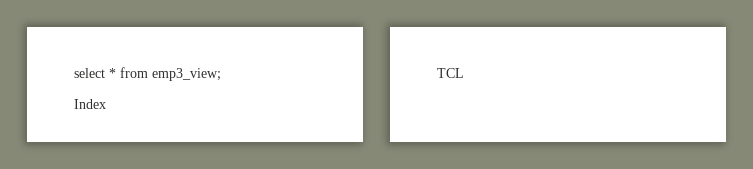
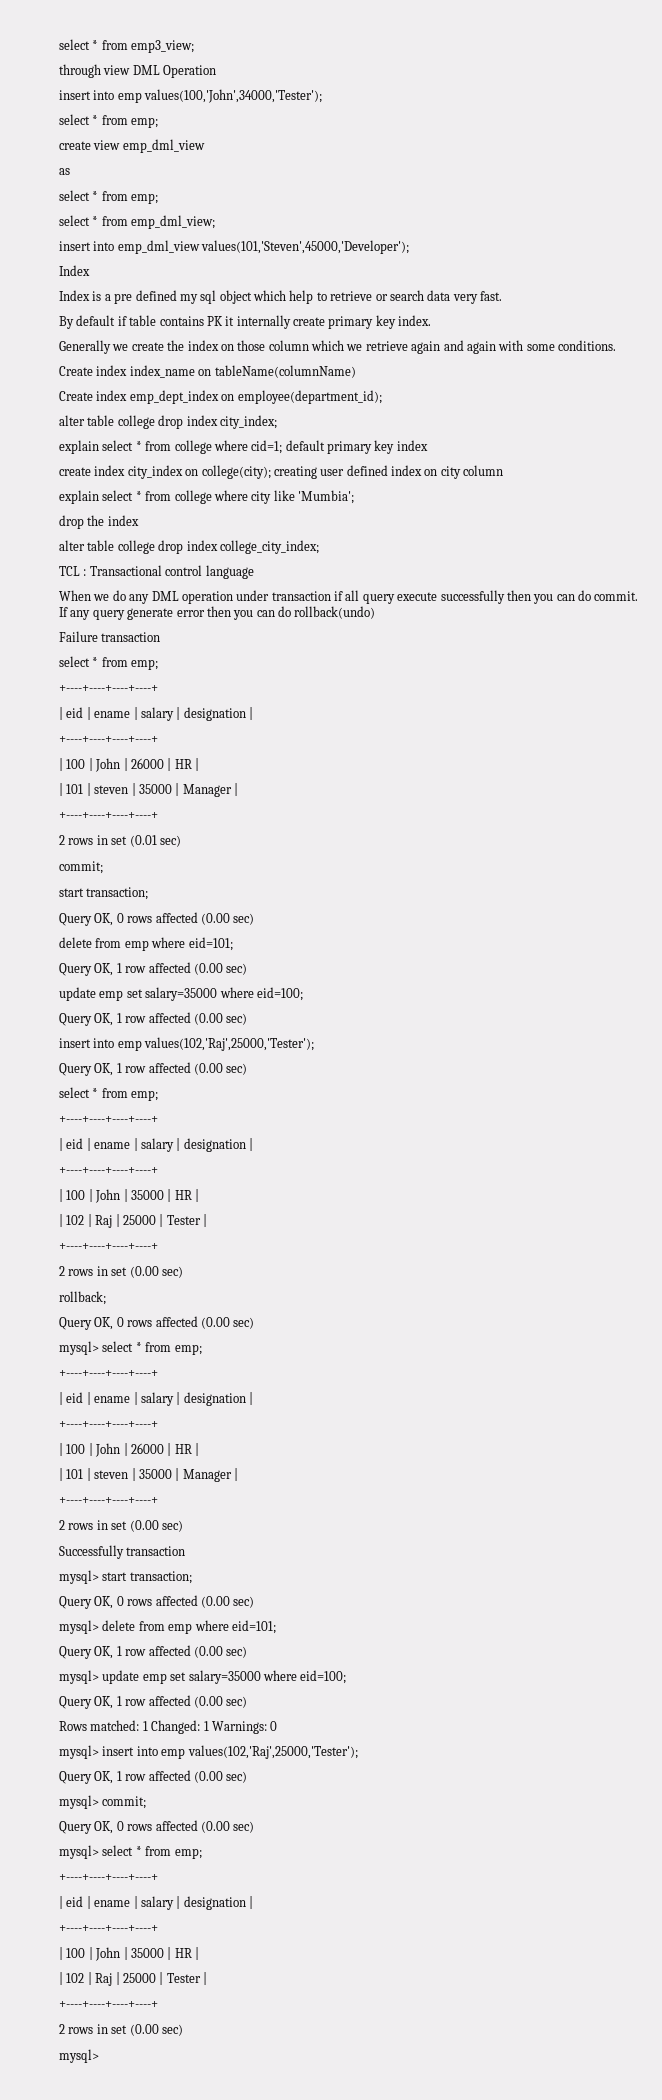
[74,99,106,109] [437,68,464,78] Index // TCL -> [59,64,217,78] [59,89,323,103] [59,114,159,128] [59,139,205,153] [59,168,70,175] [59,190,159,204] [59,215,216,229] [59,240,410,254] [59,265,90,276] [59,290,502,304] [59,315,432,329] [59,340,616,354] [59,365,356,378] [59,390,382,404] [59,415,277,429] [59,440,428,454] [59,465,504,479] [59,490,354,504] [59,515,139,529] [59,540,319,554] [59,565,254,579] [59,590,639,604] [59,606,376,620] [59,631,161,642] [59,656,159,670] [59,685,158,692] [59,707,253,721] [59,736,158,743] [59,758,199,772] [59,783,238,797] [59,812,158,819] [59,835,181,847] [59,861,103,874] [59,887,149,900] [59,912,255,926] [59,937,233,951] [59,962,248,976] [59,987,303,1001] [59,1012,248,1026] [59,1037,315,1051] [59,1062,248,1076] [59,1087,159,1101] [59,1116,158,1123] [59,1138,253,1152] [59,1167,158,1174] [59,1189,199,1203] [59,1214,207,1228] [59,1243,158,1250] [59,1266,183,1278] [59,1291,106,1305] [59,1316,255,1330] [59,1341,202,1355] [59,1370,158,1377] [59,1392,253,1406] [59,1421,158,1428] [59,1443,199,1457] [59,1468,238,1482] [59,1497,158,1504] [59,1520,183,1532] [59,1545,186,1559] [59,1570,192,1584] [59,1595,255,1609] [59,1620,276,1634] [59,1645,248,1659] [59,1670,347,1684] [59,1695,248,1709] [59,1720,278,1734] [59,1745,358,1759] [59,1770,248,1784] [59,1795,147,1809] [59,1820,255,1834] [59,1845,202,1859] [59,1874,158,1881] [59,1896,253,1910] [59,1925,158,1932] [59,1947,199,1961] [59,1972,207,1986] [59,2001,158,2008] [59,2024,183,2036] [59,2049,99,2063] through view DML Operation // insert into emp values(100,'John',34000,'Tester'); // select * from emp; // create view emp_dml_view // as // select * from emp; // select * from emp_dml_view; // insert into emp_dml_view values(101,'Steven',45000,'Developer'); // Index // Index is a pre defined my sql object which help to retrieve or search data very fast. // By default if table contains PK it internally create primary key index. // Generally we create the index on those column which we retrieve again and again with some conditions. // Create index index_name on tableName(columnName) // Create index emp_dept_index on employee(department_id); // alter table college drop index city_index; // explain select * from college where cid=1; default primary key index // create index city_index on college(city); creating user defined index on city column // explain select * from college where city like 'Mumbia'; // drop the index // alter table college drop index college_city_index; // TCL : Transactional control language // When we do any DML operation under transaction if all query execute successfully then you can do commit. If any query generate error then you can do rollback(undo) // Failure transaction // select * from emp; // +----+----+----+----+ // | eid | ename | salary | designation | // +----+----+----+----+ // | 100 | John | 26000 | HR | // | 101 | steven | 35000 | Manager | // +----+----+----+----+ // 2 rows in set (0.01 sec) // commit; // start transaction; // Query OK, 0 rows affected (0.00 sec) // delete from emp where eid=101; // Query OK, 1 row affected (0.00 sec) // update emp set salary=35000 where eid=100; // Query OK, 1 row affected (0.00 sec) // insert into emp values(102,'Raj',25000,'Tester'); // Query OK, 1 row affected (0.00 sec) // select * from emp; // +----+----+----+----+ // | eid | ename | salary | designation | // +----+----+----+----+ // | 100 | John | 35000 | HR | // | 102 | Raj | 25000 | Tester | // +----+----+----+----+ // 2 rows in set (0.00 sec) // rollback; // Query OK, 0 rows affected (0.00 sec) // mysql> select * from emp; // +----+----+----+----+ // | eid | ename | salary | designation | // +----+----+----+----+ // | 100 | John | 26000 | HR | // | 101 | steven | 35000 | Manager | // +----+----+----+----+ // 2 rows in set (0.00 sec) // Successfully transaction // mysql> start transaction; // Query OK, 0 rows affected (0.00 sec) // mysql> delete from emp where eid=101; // Query OK, 1 row affected (0.00 sec) // mysql> update emp set salary=35000 where eid=100; // Query OK, 1 row affected (0.00 sec) // Rows matched: 1 Changed: 1 Warnings: 0 // mysql> insert into emp values(102,'Raj',25000,'Tester'); // Query OK, 1 row affected (0.00 sec) // mysql> commit; // Query OK, 0 rows affected (0.00 sec) // mysql> select * from emp; // +----+----+----+----+ // | eid | ename | salary | designation | // +----+----+----+----+ // | 100 | John | 35000 | HR | // | 102 | Raj | 25000 | Tester | // +----+----+----+----+ // 2 rows in set (0.00 sec) // mysql>

